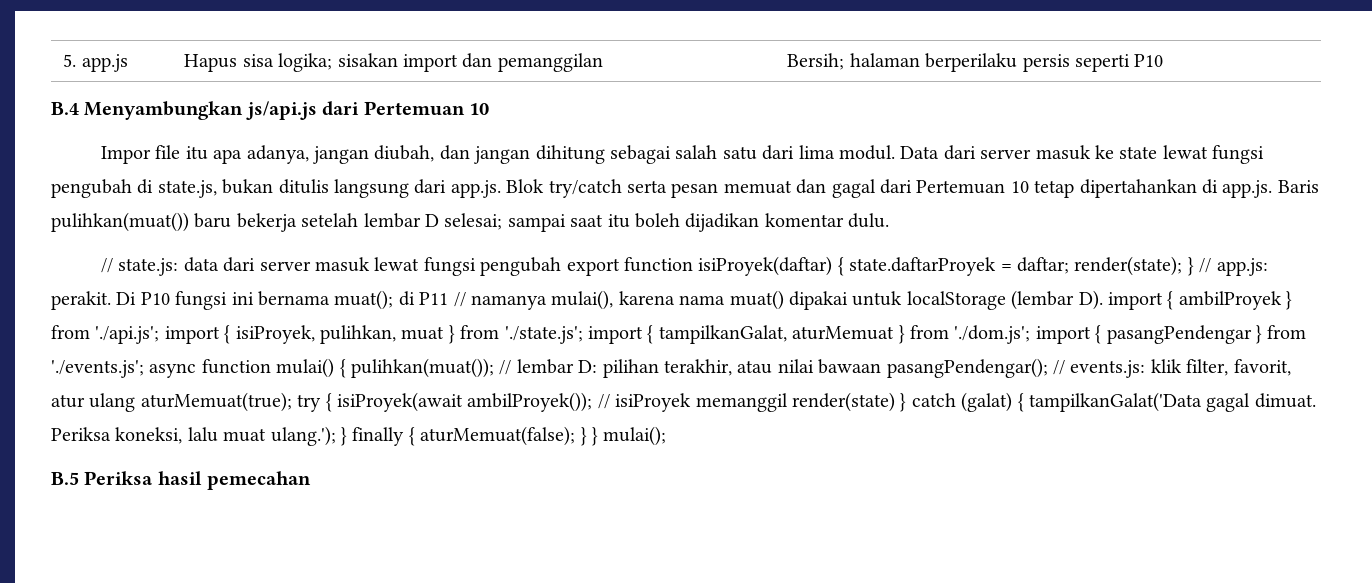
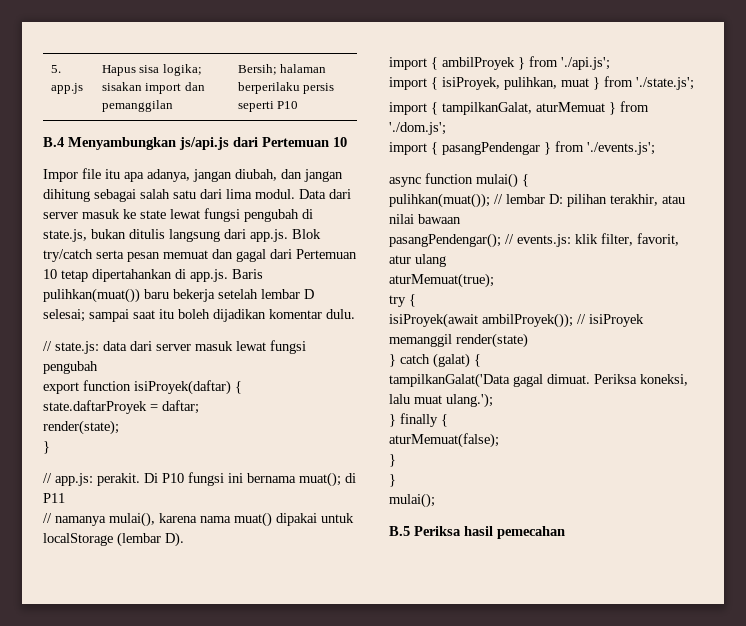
(562, 266) none -> (98, 367) //
(844, 266) none -> (242, 387) //
(1069, 265) none -> (199, 407) //
[1187,257,1194,276] } -> [43,441,50,454] // } //
(449, 298) none -> (65, 498) //
(1103, 300) none -> (184, 539) //
(160, 335) none -> (610, 63) //
(583, 335) none -> (694, 83) //
(1031, 334) none -> (446, 128) //
(144, 369) none -> (655, 148) //
(346, 368) none -> (529, 180) //
(882, 366) none -> (461, 219) //
(136, 402) none -> (446, 260) //
(292, 402) none -> (494, 280) //
(332, 402) none -> (416, 300) //
(895, 402) none -> (528, 340) //
(1024, 402) none -> (481, 360) //
(336, 436) none -> (493, 400) //
(415, 436) none -> (448, 420) //
[580,427,598,446] } } -> [389,454,396,467] [389,474,396,487] // } // } //

